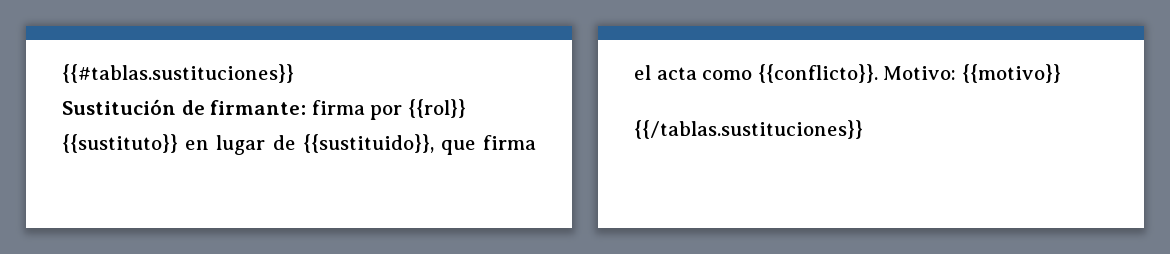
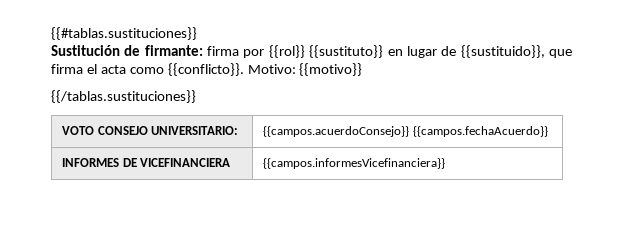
(863, 129) none -> [62,126,239,135] [263,126,548,137] [62,158,231,167] [263,158,446,169] // VOTO CONSEJO UNIVERSITARIO: | {{campos.acuerdoConsejo}} {{campos.fechaAcuerdo}} // INFORMES DE VICEFINANCIERA | {{campos.informesVicefinanciera}}

